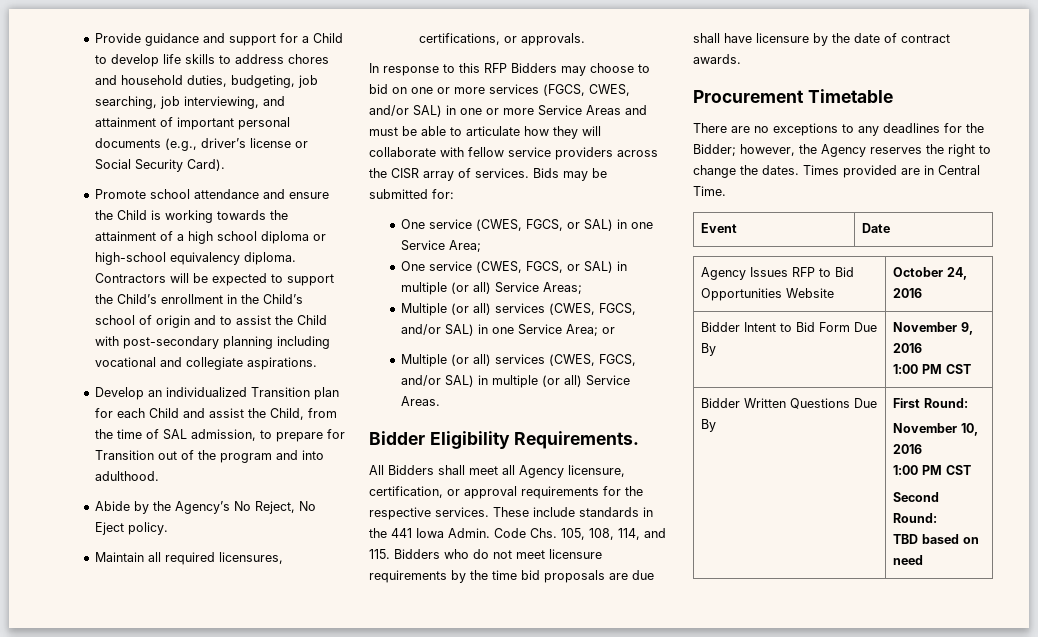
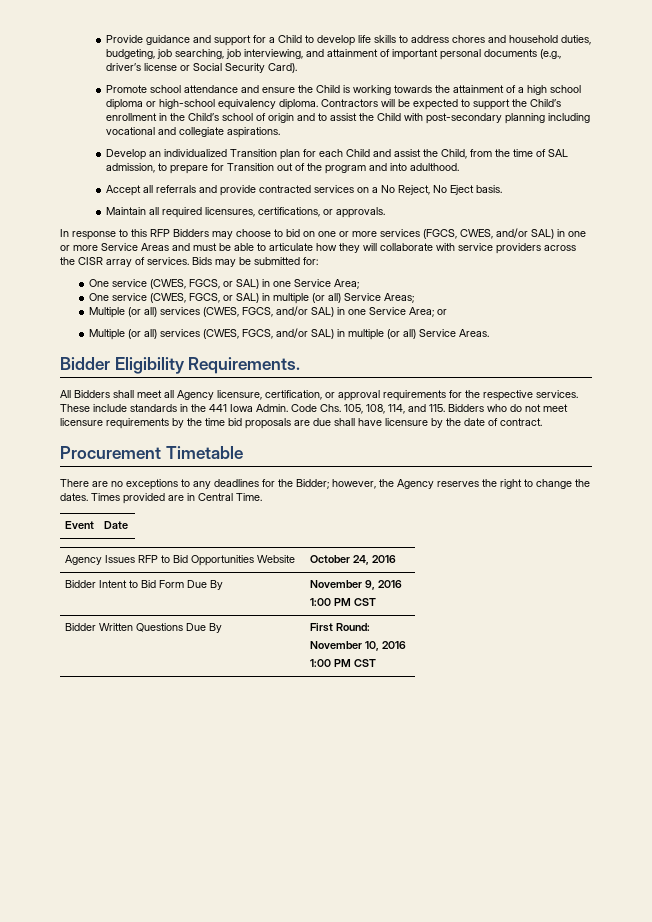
[94,501,230,514] Abide by the Agency’s -> [105,185,378,196] Accept all referrals and provide contracted services on a
[127,522,168,535] policy. -> [475,185,502,193] basis.
[468,147,504,157] fellow -> (455, 247) none
[901,34,950,43] [693,54,741,64] contract awards. -> [500,418,542,426] contract.
[892,492,939,502] [892,513,937,523] [892,534,979,544] [892,555,923,565] // Second Round: // TBD based on need -> (376, 663) none

